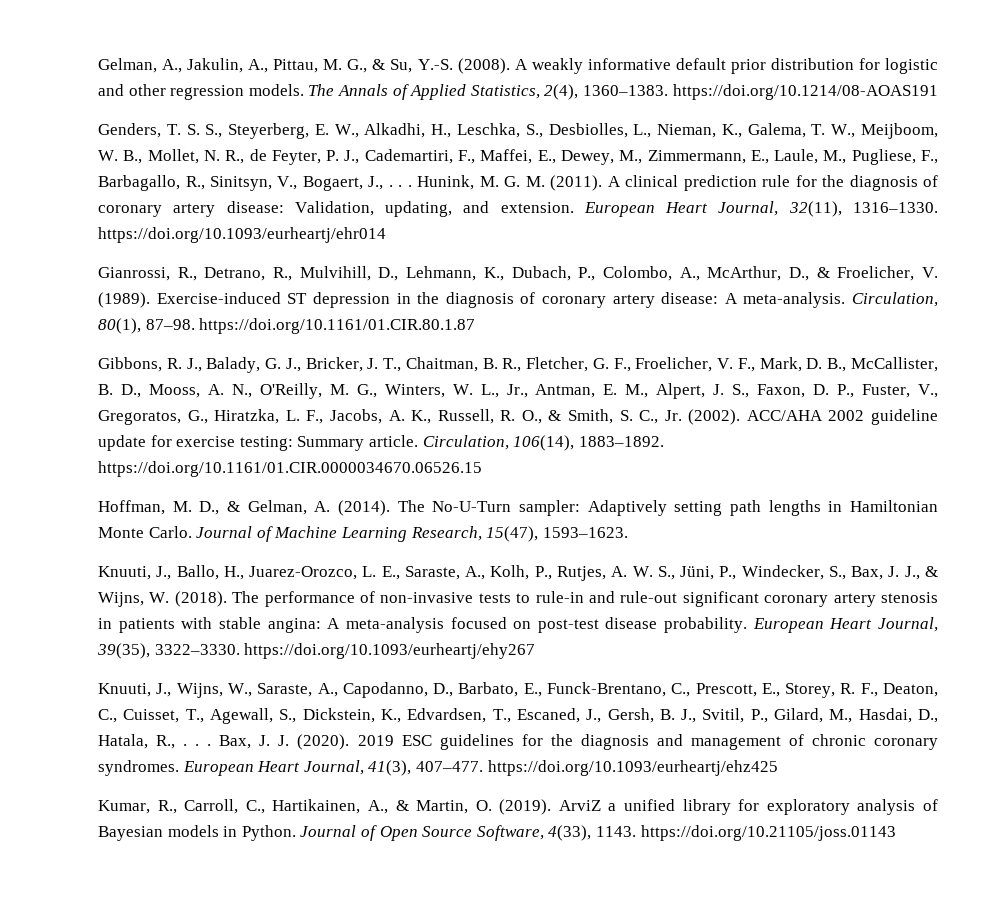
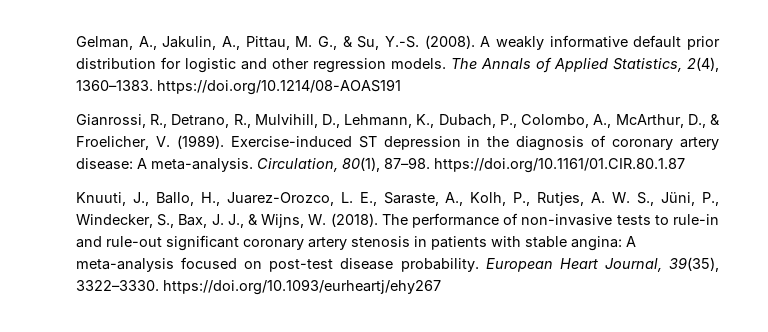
[98,123,939,139] [98,149,939,165] [98,175,938,191] [98,201,938,217] [98,227,387,243] // Genders, T. S. S., Steyerberg, E. W., Alkadhi, H., Leschka, S., Desbiolles, L., Nieman, K., Galema, T. W., Meijboom, W. B., Mollet, N. R., de Feyter, P. J., Cademartiri, F., Maffei, E., Dewey, M., Zimmermann, E., Laule, M., Pugliese, F., Barbagallo, R., Sinitsyn, V., Bogaert, J., . . . Hunink, M. G. M. (2011). A clinical prediction rule for the diagnosis of coronary artery disease: Validation, updating, and extension. European Heart Journal, 32(11), 1316–1330. https://doi.org/10.1093/eurheartj/ehr014 -> (401, 87) none
[98,357,939,373] [98,383,939,399] [98,409,939,425] [98,435,664,451] [98,461,483,477] [98,500,938,516] [98,526,628,542] // Gibbons, R. J., Balady, G. J., Bricker, J. T., Chaitman, B. R., Fletcher, G. F., Froelicher, V. F., Mark, D. B., McCallister, B. D., Mooss, A. N., O'Reilly, M. G., Winters, W. L., Jr., Antman, E. M., Alpert, J. S., Faxon, D. P., Fuster, V., Gregoratos, G., Hiratzka, L. F., Jacobs, A. K., Russell, R. O., & Smith, S. C., Jr. (2002). ACC/AHA 2002 guideline update for exercise testing: Summary article. Circulation, 106(14), 1883–1892. https://doi.org/10.1161/01.CIR.0000034670.06526.15 // Hoffman, M. D., & Gelman, A. (2014). The No-U-Turn sampler: Adaptively setting path lengths in Hamiltonian Monte Carlo. Journal of Machine Learning Research, 15(47), 1593–1623. -> (685, 165) none
[98,682,938,698] [98,708,939,724] [98,734,938,750] [98,760,778,776] [98,799,939,815] [98,825,896,841] // Knuuti, J., Wijns, W., Saraste, A., Capodanno, D., Barbato, E., Funck-Brentano, C., Prescott, E., Storey, R. F., Deaton, C., Cuisset, T., Agewall, S., Dickstein, K., Edvardsen, T., Escaned, J., Gersh, B. J., Svitil, P., Gilard, M., Hasdai, D., Hatala, R., . . . Bax, J. J. (2020). 2019 ESC guidelines for the diagnosis and management of chronic coronary syndromes. European Heart Journal, 41(3), 407–477. https://doi.org/10.1093/eurheartj/ehz425 // Kumar, R., Carroll, C., Hartikainen, A., & Martin, O. (2019). ArviZ a unified library for exploratory analysis of Bayesian models in Python. Journal of Open Source Software, 4(33), 1143. https://doi.org/10.21105/joss.01143 -> (441, 287) none

